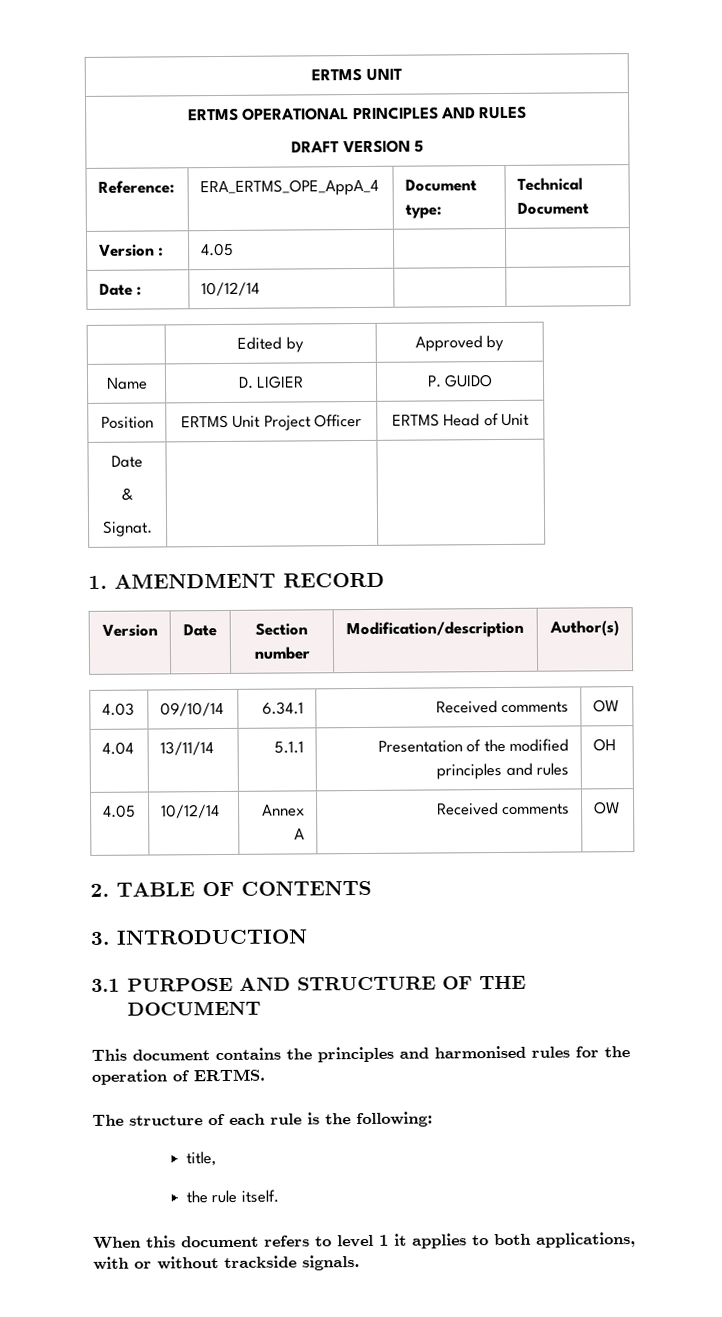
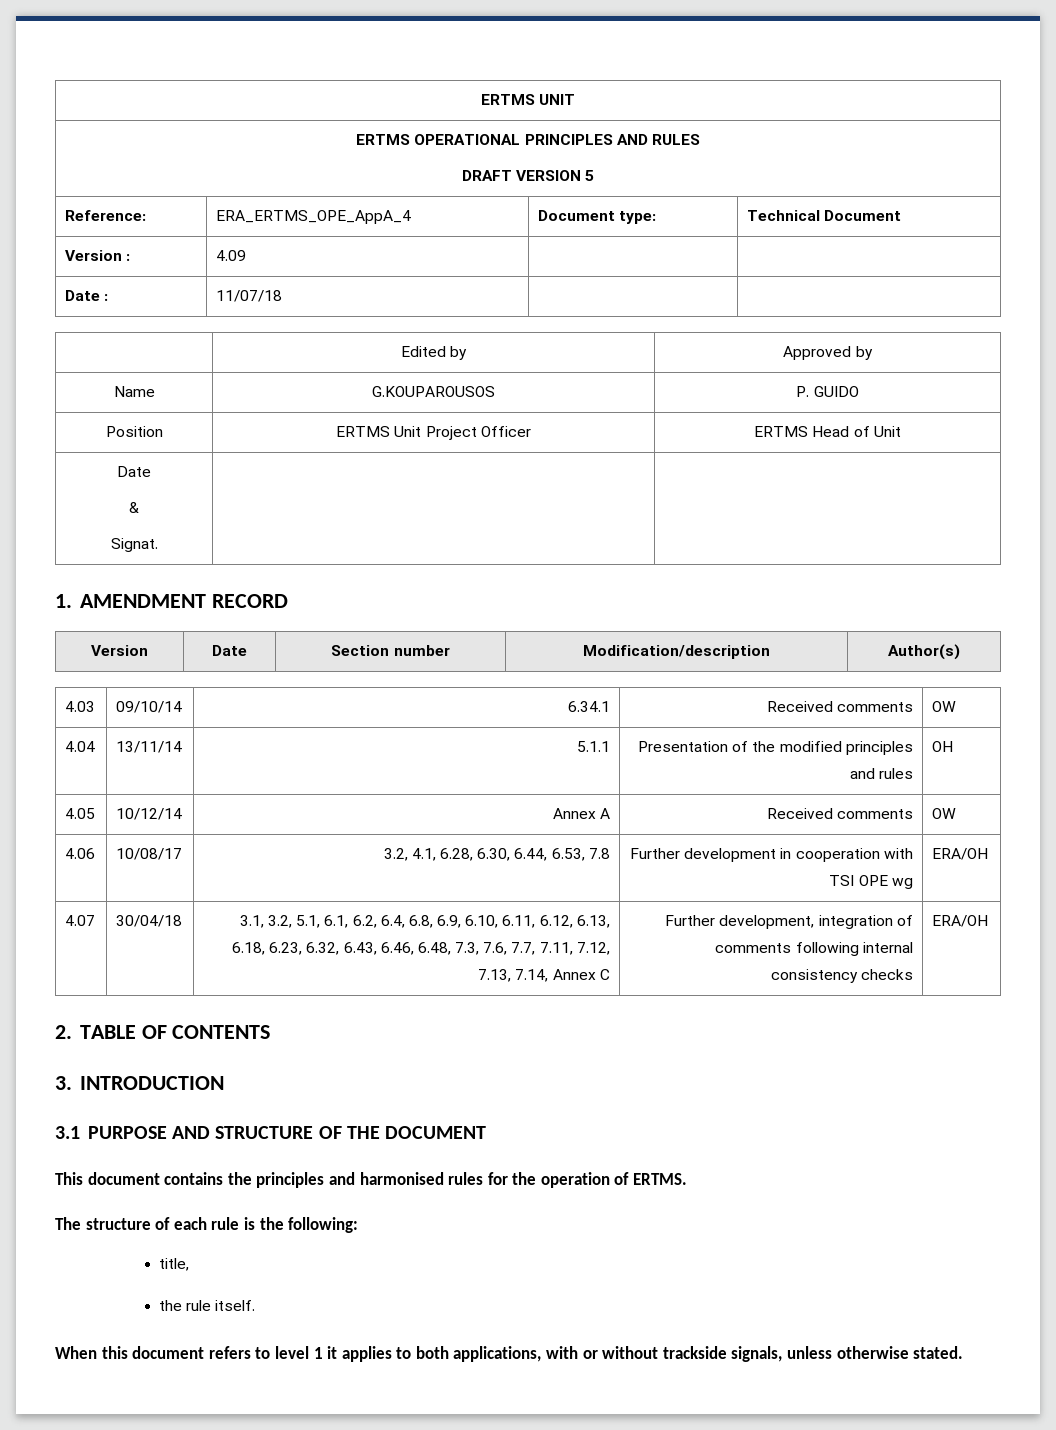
[200,242,234,257] 4.05 -> [216,250,247,261] 4.09
[200,281,260,297] 10/12/14 -> [216,290,283,302] 11/07/18
[237,375,305,389] D. LIGIER -> [372,386,495,397] G.KOUPAROUSOS
(620, 808) none -> [65,848,96,859] [116,848,183,860] [383,848,610,861] [630,848,913,862] [829,875,913,889] [932,848,989,860] [65,915,96,926] [116,915,183,927] [239,915,610,928] [231,942,610,955] [478,969,610,982] [665,915,913,929] [715,942,913,956] [770,969,913,983] [932,915,989,927] // 4.06 | 10/08/17 | 3.2, 4.1, 6.28, 6.30, 6.44, 6.53, 7.8 | Further development in cooperation with TSI OPE wg | ERA/OH // 4.07 | 30/04/18 | 3.1, 3.2, 5.1, 6.1, 6.2, 6.4, 6.8, 6.9, 6.10, 6.11, 6.12, 6.13, 6.18, 6.23, 6.32, 6.43, 6.46, 6.48, 7.3, 7.6, 7.7, 7.11, 7.12, 7.13, 7.14, Annex C | Further development, integration of comments following internal consistency checks | ERA/OH
[302,1255,360,1271] signals. -> [731,1346,964,1362] signals, unless otherwise stated.

